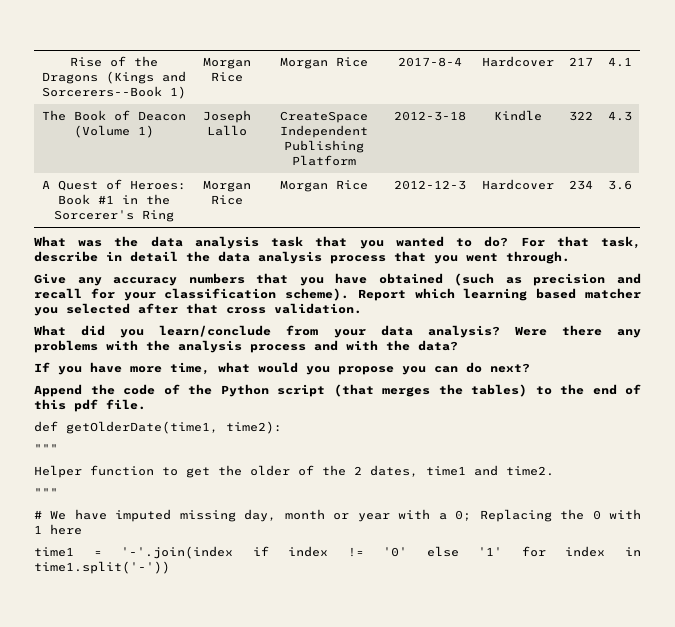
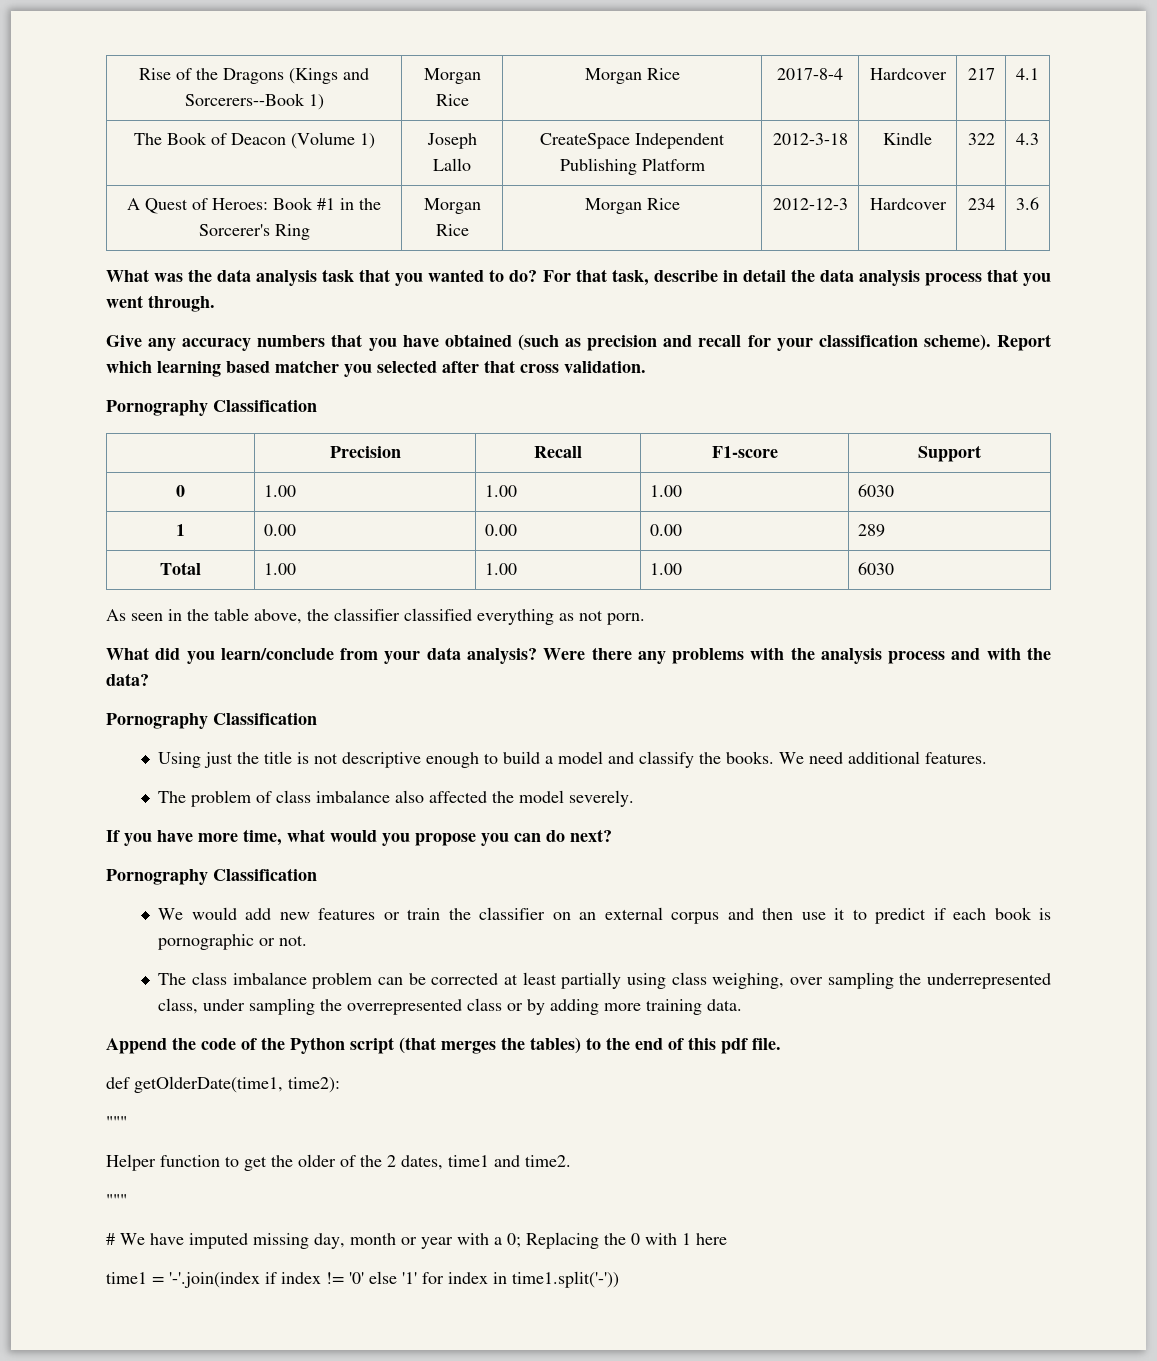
(362, 308) none -> [106,399,317,416] [329,446,401,458] [534,446,582,458] [711,446,778,458] [918,445,981,462] [176,485,185,497] [264,485,297,497] [485,485,518,497] [650,485,683,497] [858,484,895,497] [176,524,185,536] [264,524,297,536] [485,524,518,536] [650,524,683,536] [858,524,886,537] [160,562,201,575] [264,563,297,575] [485,563,518,575] [650,563,683,575] [858,562,895,575] [106,608,645,625] // Pornography Classification // | Precision | Recall | F1-score | Support // 0 | 1.00 | 1.00 | 1.00 | 6030 // 1 | 0.00 | 0.00 | 0.00 | 289 // Total | 1.00 | 1.00 | 1.00 | 6030 // As seen in the table above, the classifier classified everything as not porn.
(458, 345) none -> [106,712,317,729] [158,751,988,768] [158,790,635,807] // Pornography Classification // Using just the title is not descriptive enough to build a model and classify the books. We need additional features. // The problem of class imbalance also affected the model severely.
(530, 368) none -> [106,868,317,885] [158,907,1051,924] [158,934,308,950] [158,972,1051,989] [158,998,743,1015] // Pornography Classification // We would add new features or train the classifier on an external corpus and then use it to predict if each book is pornographic or not. // The class imbalance problem can be corrected at least partially using class weighing, over sampling the underrepresented class, under sampling the overrepresented class or by adding more training data.

